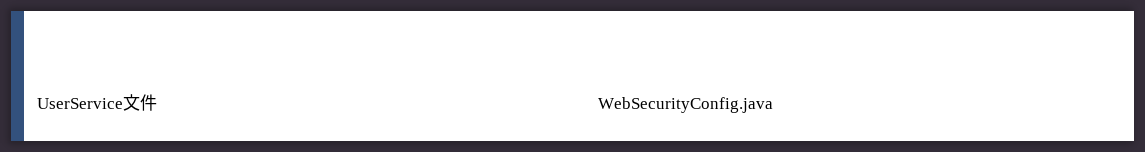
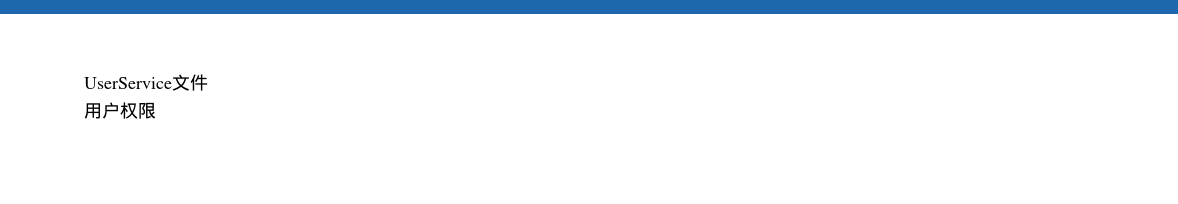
[598,97,773,113] WebSecurityConfig.java -> [84,102,156,119] 用户权限

